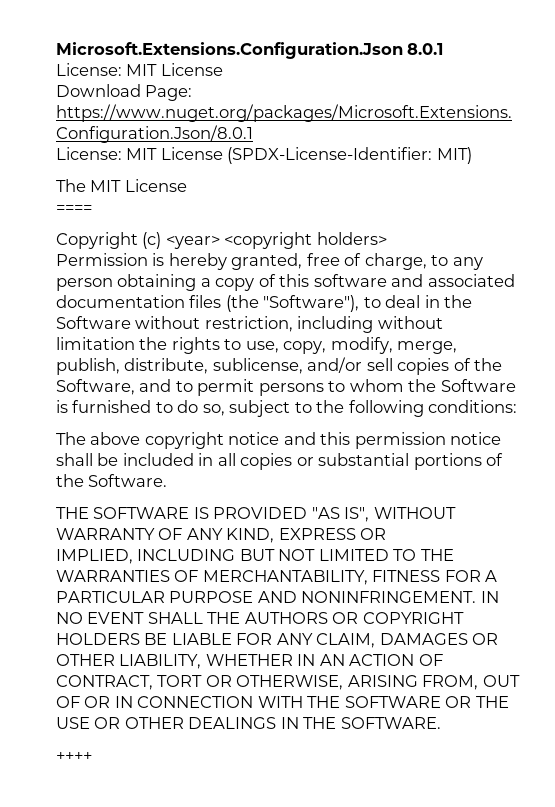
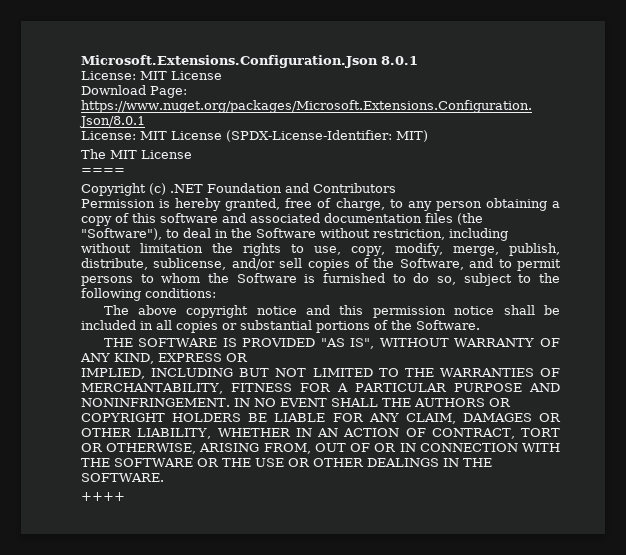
[165,232,387,249] <year> <copyright holders> -> [170,183,396,193] .NET Foundation and Contributors

